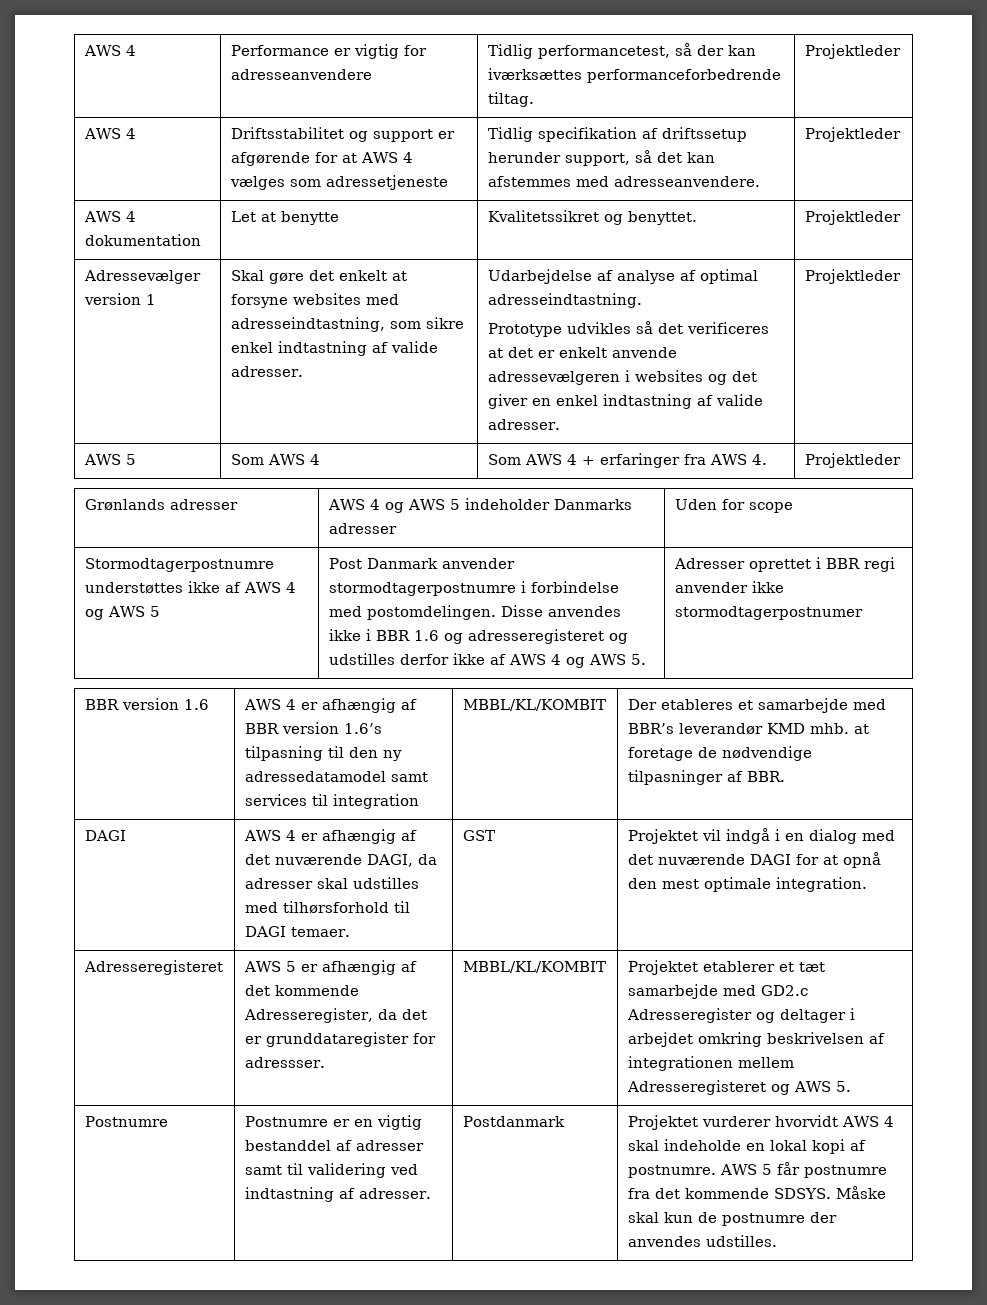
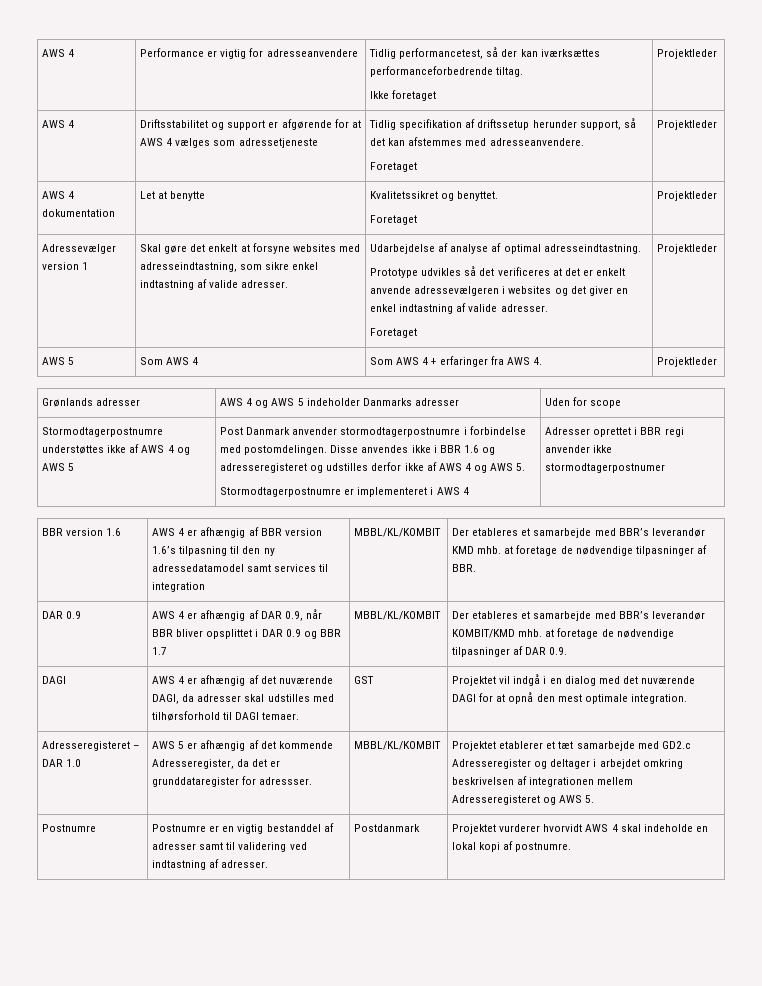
(534, 99) none -> [370,90,437,101] // Ikke foretaget
(760, 181) none -> [370,162,418,172] // Foretaget
(697, 218) none -> [370,215,418,225] // Foretaget
(560, 424) none -> [370,328,418,338] // Foretaget
(646, 659) none -> [220,487,469,497] // Stormodtagerpostnumre er implementeret i AWS 4
(785, 776) none -> [42,611,82,619] [152,609,322,621] [152,629,341,639] [152,647,168,655] [354,611,442,620] [452,611,705,621] [452,628,674,639] [452,646,568,657] // DAR 0.9 | AWS 4 er afhængig af DAR 0.9, når BBR bliver opsplittet i DAR 0.9 og BBR 1.7 | MBBL/KL/KOMBIT | Der etableres et samarbejde med BBR’s leverandør KOMBIT/KMD mhb. at foretage de nødvendige tilpasninger af DAR 0.9.
(223, 967) none -> [133,745,141,749] [42,759,82,767] – DAR 1.0
[719,1162,887,1178] [627,1186,886,1199] [627,1212,837,1226] [627,1235,777,1247] AWS 5 får postnumre fra det kommende SDSYS. Måske skal kun de postnumre der anvendes udstilles. -> (572, 847) none

